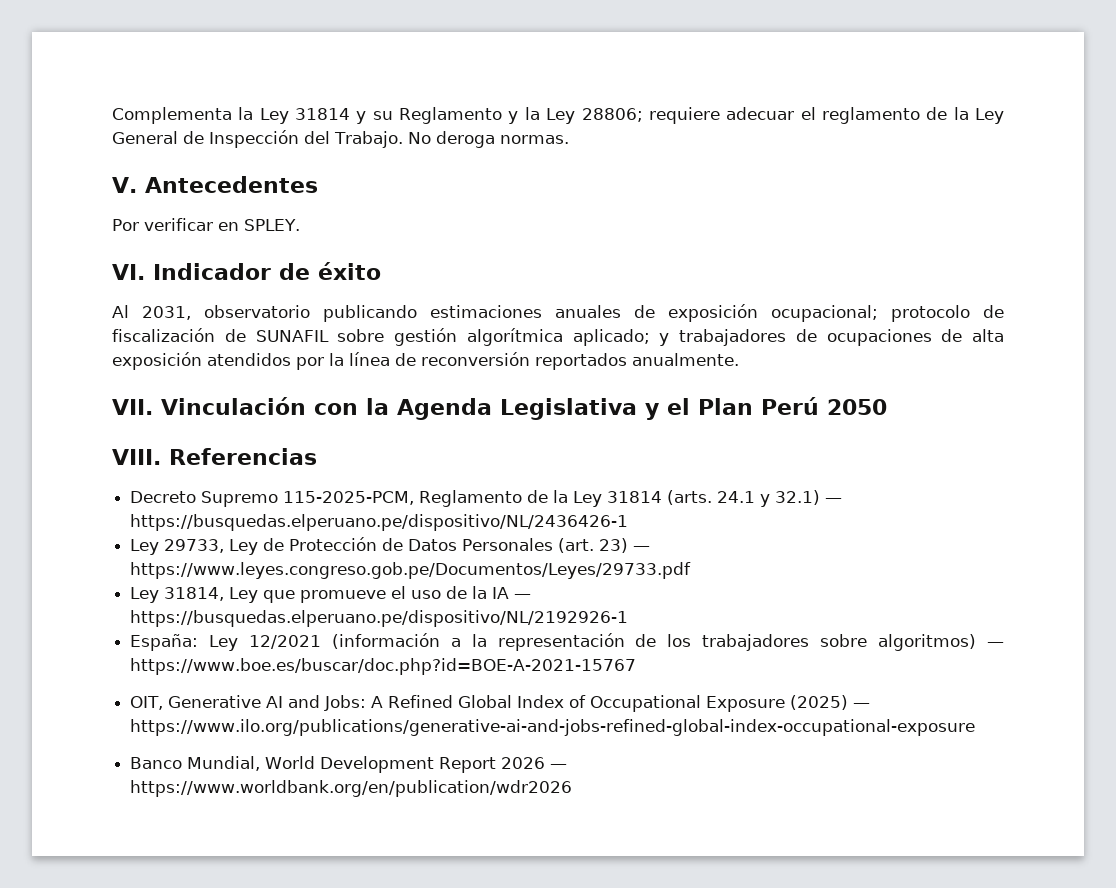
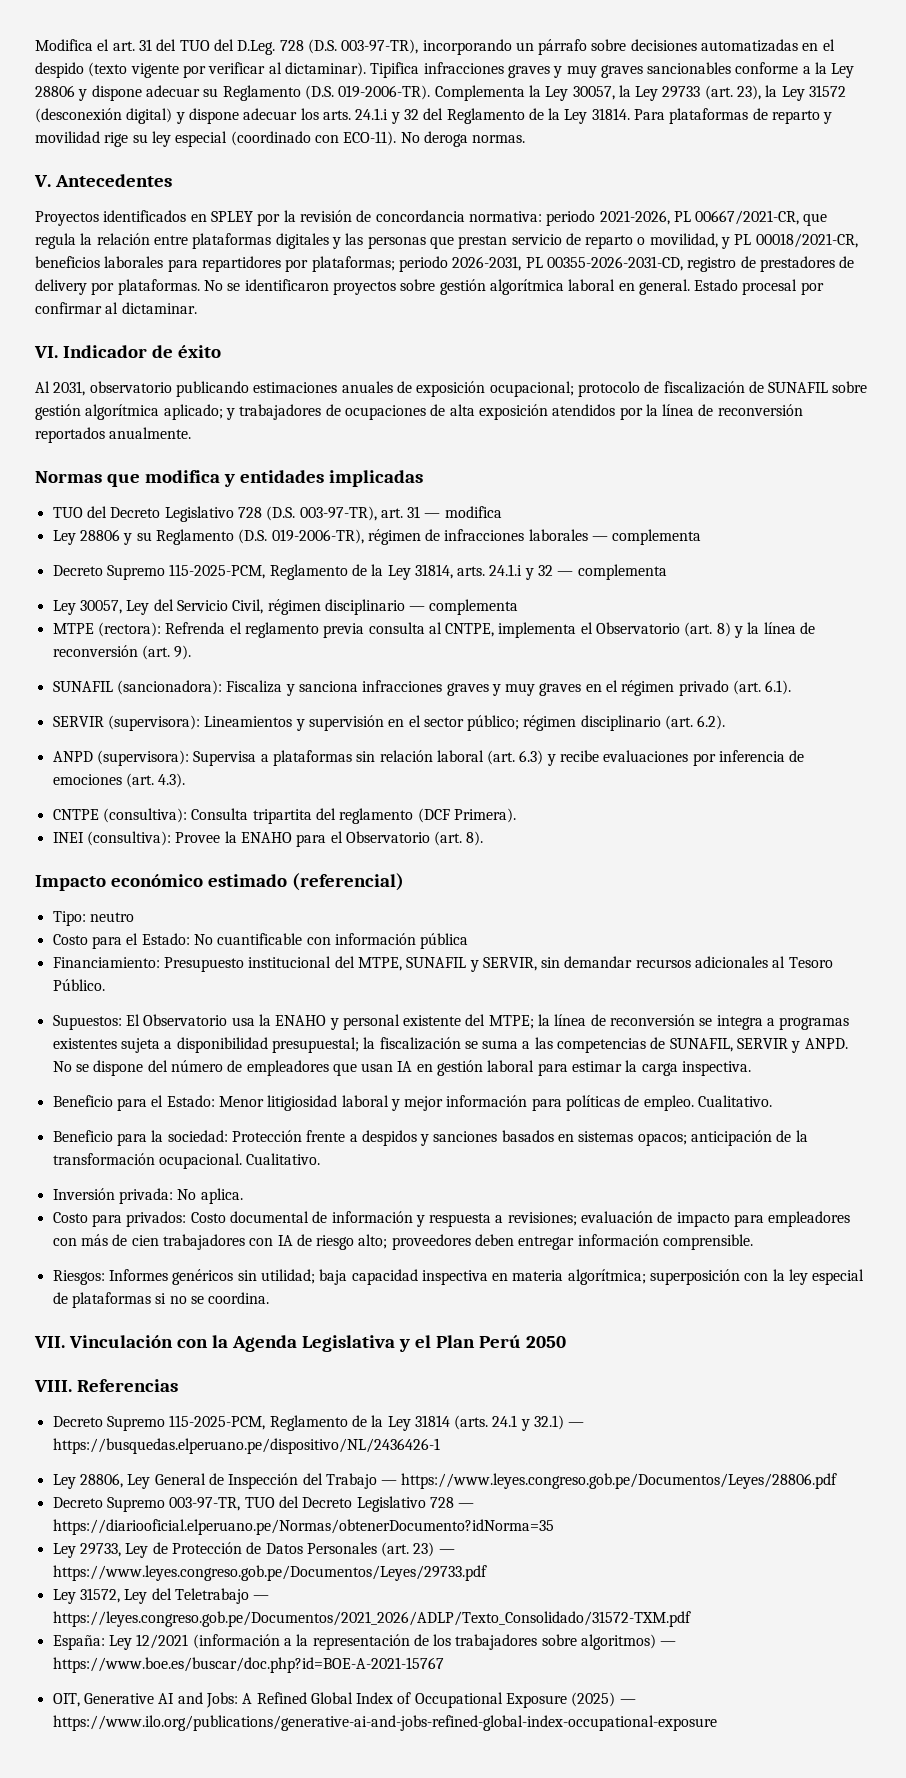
[112,107,1005,124] [112,130,403,148] Complementa la Ley 31814 y su Reglamento y la Ley 28806; requiere adecuar el reglamento de la Ley General de Inspección del Trabajo. -> [35,39,835,55] [35,62,855,78] [35,85,847,101] [35,108,833,124] [35,131,397,147] Modifica el art. 31 del TUO del D.Leg. 728 (D.S. 003-97-TR), incorporando un párrafo sobre decisiones automatizadas en el despido (texto vigente por verificar al dictaminar). Tipifica infracciones graves y muy graves sancionables conforme a la Ley 28806 y dispone adecuar su Reglamento (D.S. 019-2006-TR). Complementa la Ley 30057, la Ley 29733 (art. 23), la Ley 31572 (desconexión digital) y dispone adecuar los arts. 24.1.i y 32 del Reglamento de la Ley 31814. Para plataformas de reparto y movilidad rige su ley especial (coordinado con ECO-11).
[112,218,300,231] Por verificar en SPLEY. -> [35,210,828,226] [35,233,858,249] [35,256,855,272] [35,279,824,295] [35,302,197,314] Proyectos identificados en SPLEY por la revisión de concordancia normativa: periodo 2021-2026, PL 00667/2021-CR, que regula la relación entre plataformas digitales y las personas que prestan servicio de reparto o movilidad, y PL 00018/2021-CR, beneficios laborales para repartidores por plataformas; periodo 2026-2031, PL 00355-2026-2031-CD, registro de prestadores de delivery por plataformas. No se identificaron proyectos sobre gestión algorítmica laboral en general. Estado procesal por confirmar al dictaminar.
(739, 359) none -> [35,470,423,487] [52,506,502,522] [52,529,702,545] [52,564,667,580] [52,599,519,615] [52,622,816,638] [52,645,192,660] [52,680,792,696] [52,715,726,731] [52,750,805,766] [52,773,186,788] [52,808,516,824] [52,831,484,847] [35,873,404,891] [52,911,134,926] [52,933,469,949] [52,956,833,972] [52,979,105,991] [52,1014,850,1030] [52,1037,848,1053] [52,1060,752,1076] [52,1095,773,1111] [52,1130,808,1146] [52,1153,321,1169] [52,1188,243,1204] [52,1211,851,1227] [52,1234,754,1250] [52,1269,865,1285] [52,1292,270,1308] // Normas que modifica y entidades implicadas // TUO del Decreto Legislativo 728 (D.S. 003-97-TR), art. 31 — modifica // Ley 28806 y su Reglamento (D.S. 019-2006-TR), régimen de infracciones laborales — complementa // Decreto Supremo 115-2025-PCM, Reglamento de la Ley 31814, arts. 24.1.i y 32 — complementa // Ley 30057, Ley del Servicio Civil, régimen disciplinario — complementa // MTPE (rectora): Refrenda el reglamento previa consulta al CNTPE, implementa el Observatorio (art. 8) y la línea de reconversión (art. 9). // SUNAFIL (sancionadora): Fiscaliza y sanciona infracciones graves y muy graves en el régimen privado (art. 6.1). // SERVIR (supervisora): Lineamientos y supervisión en el sector público; régimen disciplinario (art. 6.2). // ANPD (supervisora): Supervisa a plataformas sin relación laboral (art. 6.3) y recibe evaluaciones por inferencia de emociones (art. 4.3). // CNTPE (consultiva): Consulta tripartita del reglamento (DCF Primera). // INEI (consultiva): Provee la ENAHO para el Observatorio (art. 8). // Impacto económico estimado (referencial) // Tipo: neutro // Costo para el Estado: No cuantificable con información pública // Financiamiento: Presupuesto institucional del MTPE, SUNAFIL y SERVIR, sin demandar recursos adicionales al Tesoro Público. // Supuestos: El Observatorio usa la ENAHO y personal existente del MTPE; la línea de reconversión se integra a programas existentes sujeta a disponibilidad presupuestal; la fiscalización se suma a las competencias de SUNAFIL, SERVIR y ANPD. No se dispone del número de empleadores que usan IA en gestión laboral para estimar la carga inspectiva. // Beneficio para el Estado: Menor litigiosidad laboral y mejor información para políticas de empleo. Cualitativo. // Beneficio para la sociedad: Protección frente a despidos y sanciones basados en sistemas opacos; anticipación de la transformación ocupacional. Cualitativo. // Inversión privada: No aplica. // Costo para privados: Costo documental de información y respuesta a revisiones; evaluación de impacto para empleadores con más de cien trabajadores con IA de riesgo alto; proveedores deben entregar información comprensible. // Riesgos: Informes genéricos sin utilidad; baja capacidad inspectiva en materia algorítmica; superposición con la ley especial de plataformas si no se coordina.
(629, 522) none -> [52,1473,838,1489] [52,1496,475,1512] [52,1519,554,1535] // Ley 28806, Ley General de Inspección del Trabajo — https://www.leyes.congreso.gob.pe/Documentos/Leyes/28806.pdf // Decreto Supremo 003-97-TR, TUO del Decreto Legislativo 728 — https://diariooficial.elperuano.pe/Normas/obtenerDocumento?idNorma=35
[164,586,532,603] [130,610,629,627] 31814, Ley que promueve el uso de la IA — https://busquedas.elperuano.pe/dispositivo/NL/2192926-1 -> [79,1588,270,1604] [52,1611,691,1627] 31572, Ley del Teletrabajo — https://leyes.congreso.gob.pe/Documentos/2021_2026/ADLP/Texto_Consolidado/31572-TXM.pdf
[130,756,568,773] [130,780,573,797] // Banco Mundial, World Development Report 2026 — https://www.worldbank.org/en/publication/wdr2026 -> (717, 1723) none

